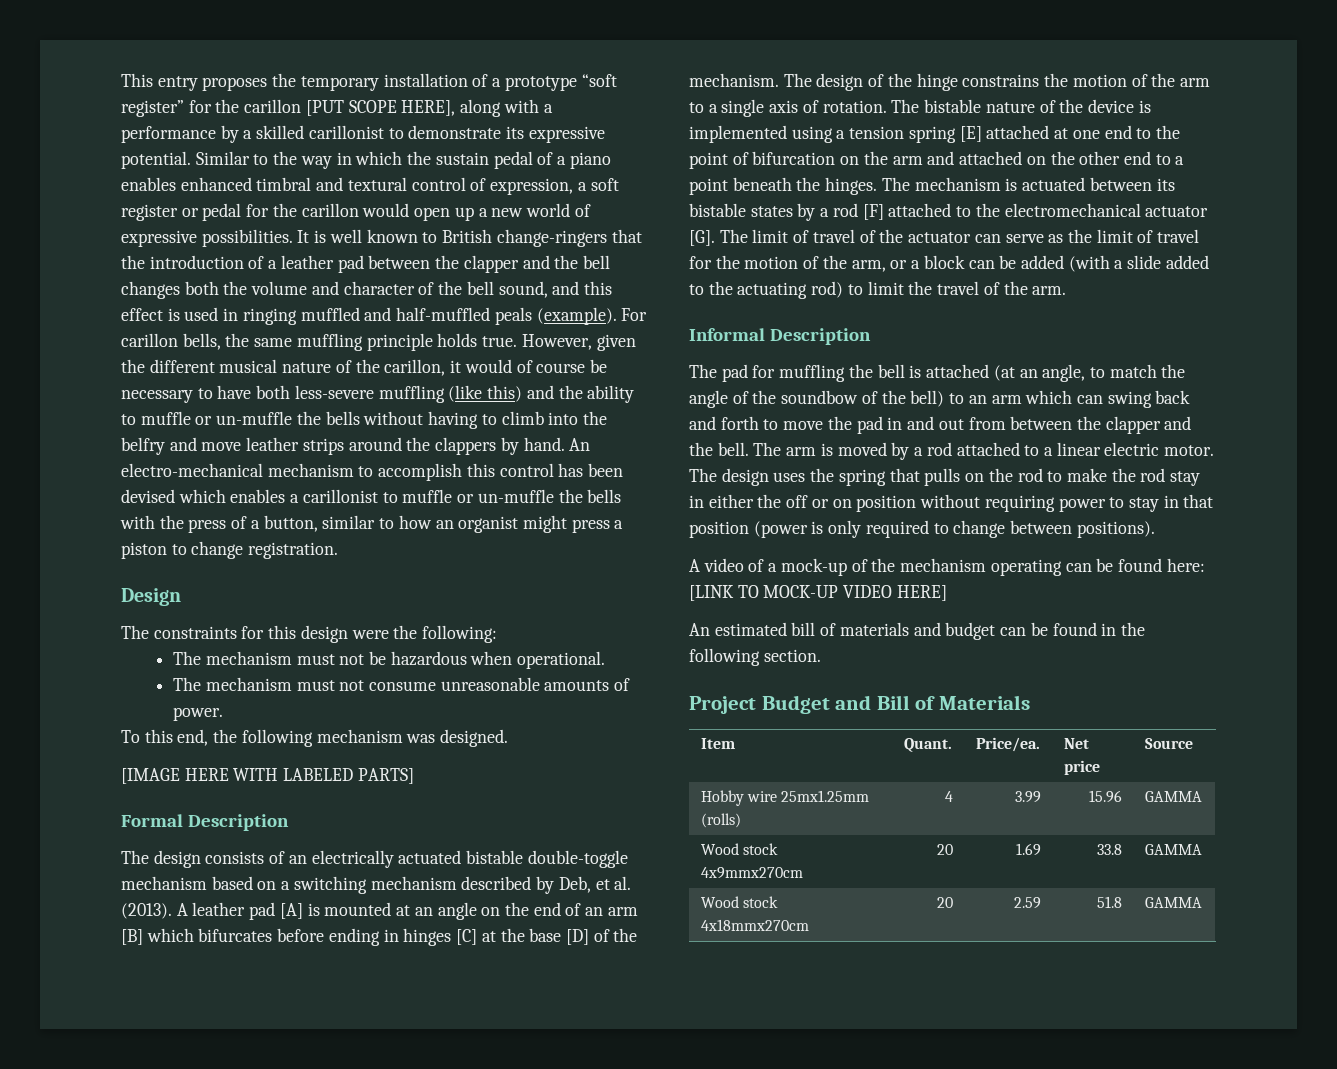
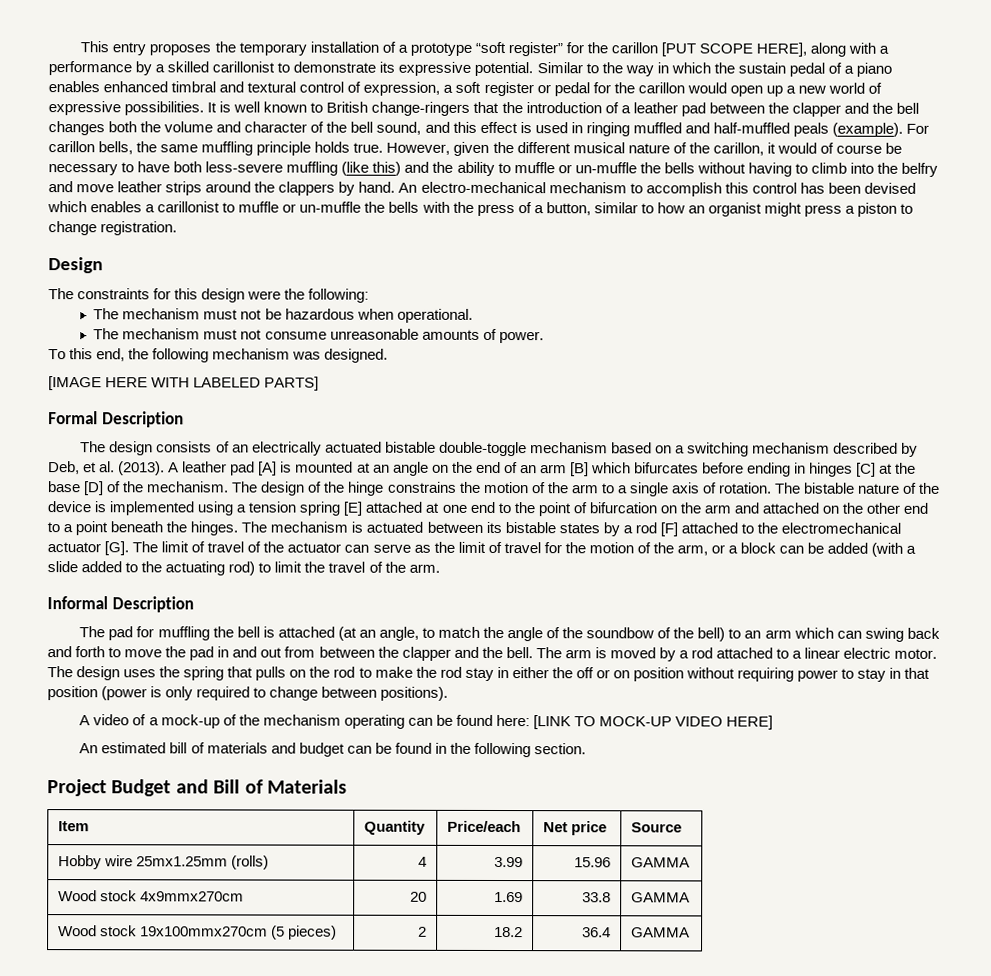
[903,738,952,752] [975,737,1040,752] Quant. | Price/ea. -> [364,820,427,835] [447,820,522,833] Quantity | Price/each
[700,919,809,931] [937,897,954,908] [1014,897,1042,909] [1097,896,1123,908] 4x18mmx270cm | 20 | 2.59 | 51.8 -> [140,925,338,940] [417,926,427,937] [493,926,523,938] [581,927,611,938] 19x100mmx270cm (5 pieces) | 2 | 18.2 | 36.4

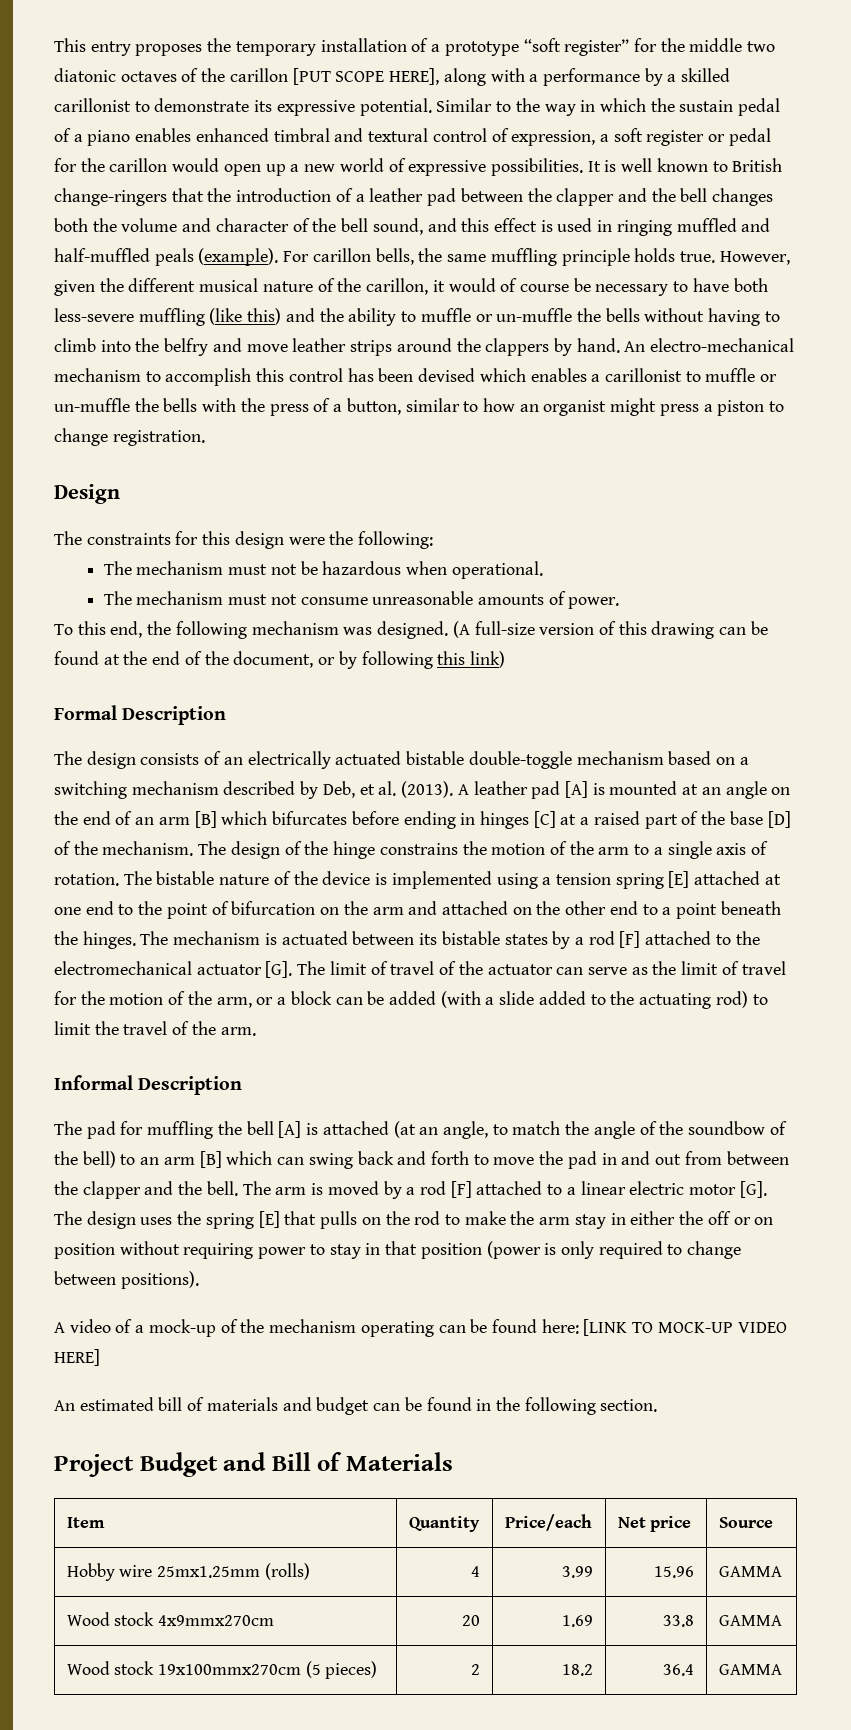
(608, 48) none -> [689,38,776,52] [54,68,226,82] middle two diatonic octaves of the
[48,376,320,391] // [IMAGE HERE WITH LABELED PARTS] -> [452,621,768,639] [54,651,505,669] (A full-size version of this drawing can be found at the end of the document, or by following this link)
(894, 468) none -> [580,811,699,829] a raised part of
(260, 632) none -> [278,1121,302,1138] [A]
(792, 634) none -> [199,1151,222,1168] [B]
(714, 653) none -> [450,1181,472,1198] [F]
[894,648,938,659] motor. -> [689,1181,767,1198] motor [G].
(225, 673) none -> [258,1211,280,1228] [E]
[439,666,462,678] rod -> [539,1217,571,1225] arm

